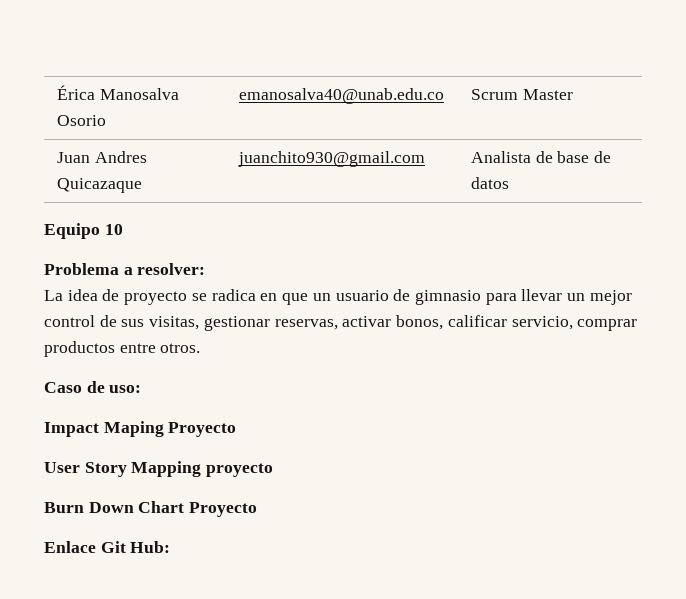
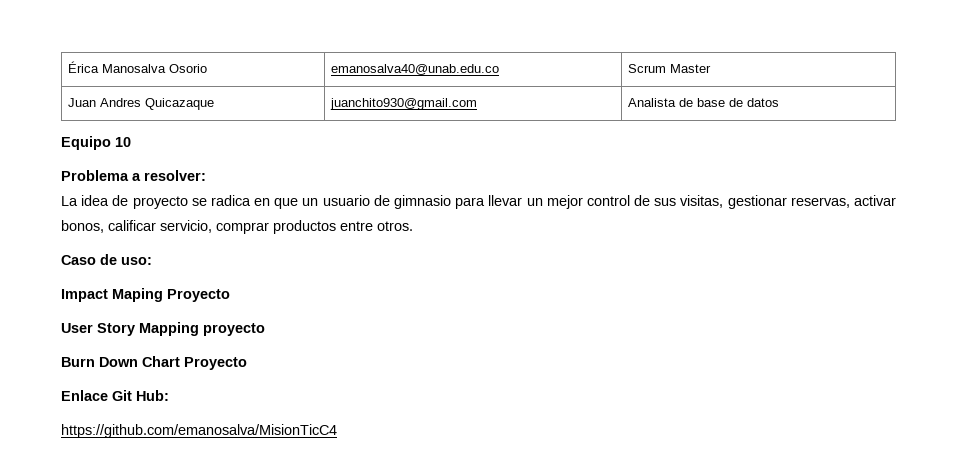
(171, 547) none -> [61,424,337,438] // https://github.com/emanosalva/MisionTicC4

